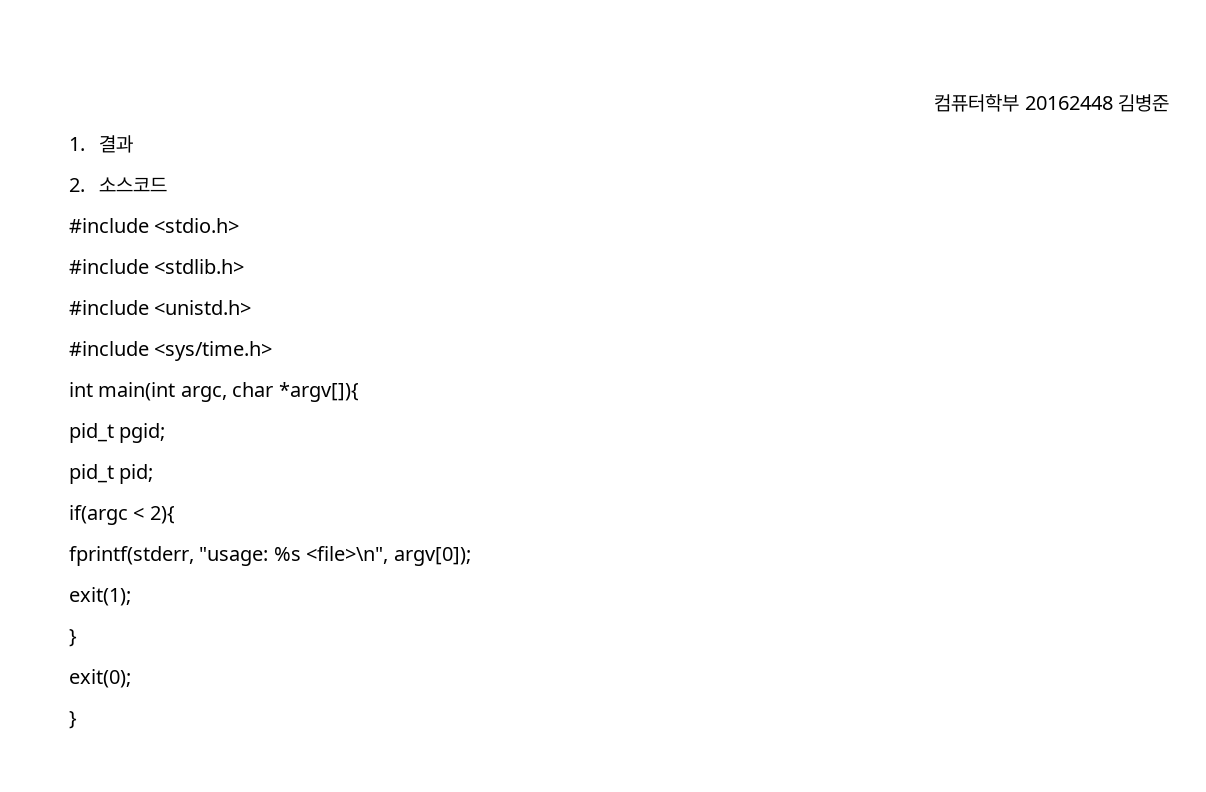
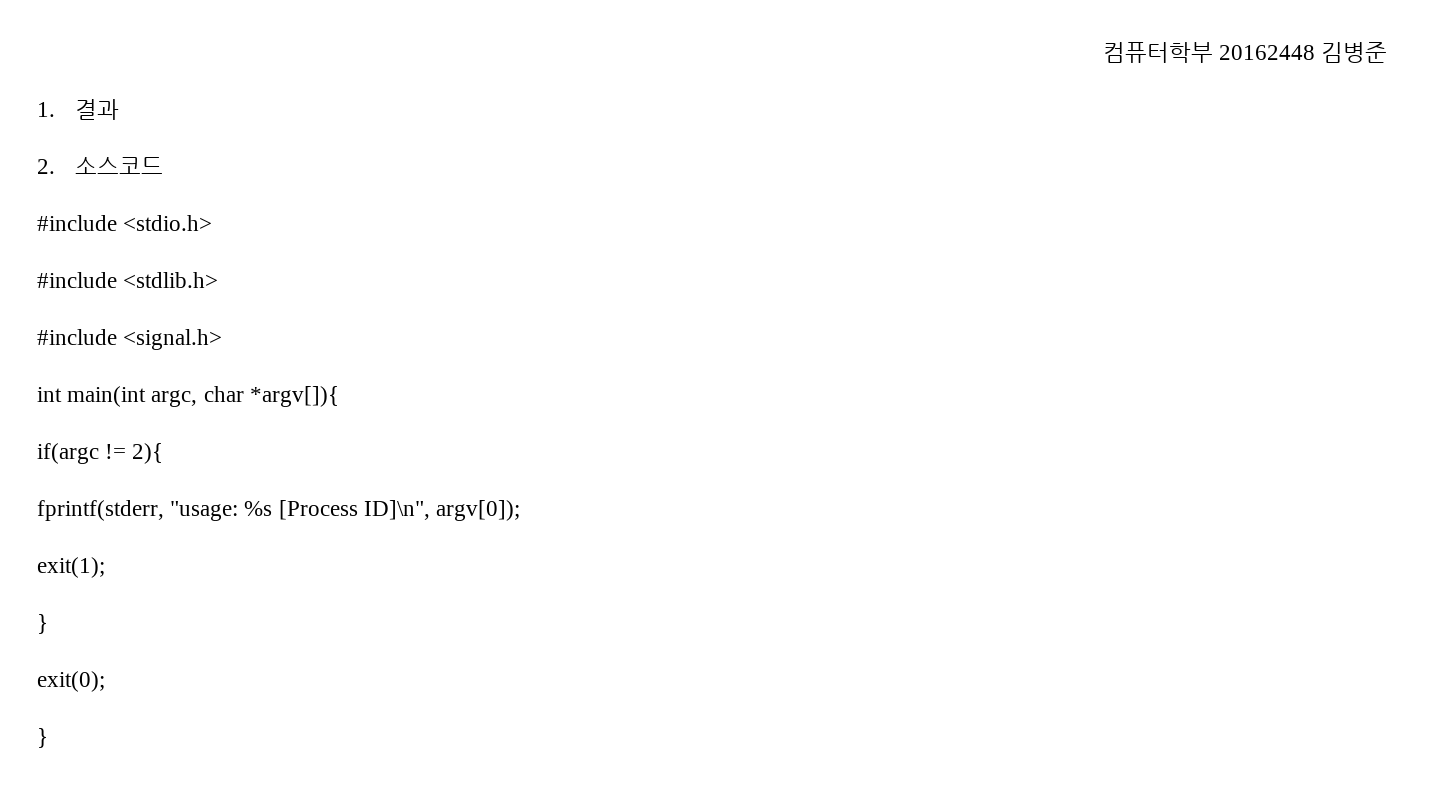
[154,300,252,315] [69,341,273,361] <unistd.h> // #include <sys/time.h> -> [123,329,223,350] <signal.h>
[69,423,166,443] [69,464,154,484] // pid_t pgid; // pid_t pid; -> (339, 396) none
[133,507,145,520] < -> [105,444,127,459] !=
[306,546,389,564] <file>\n", -> [278,500,430,520] [Process ID]\n",

